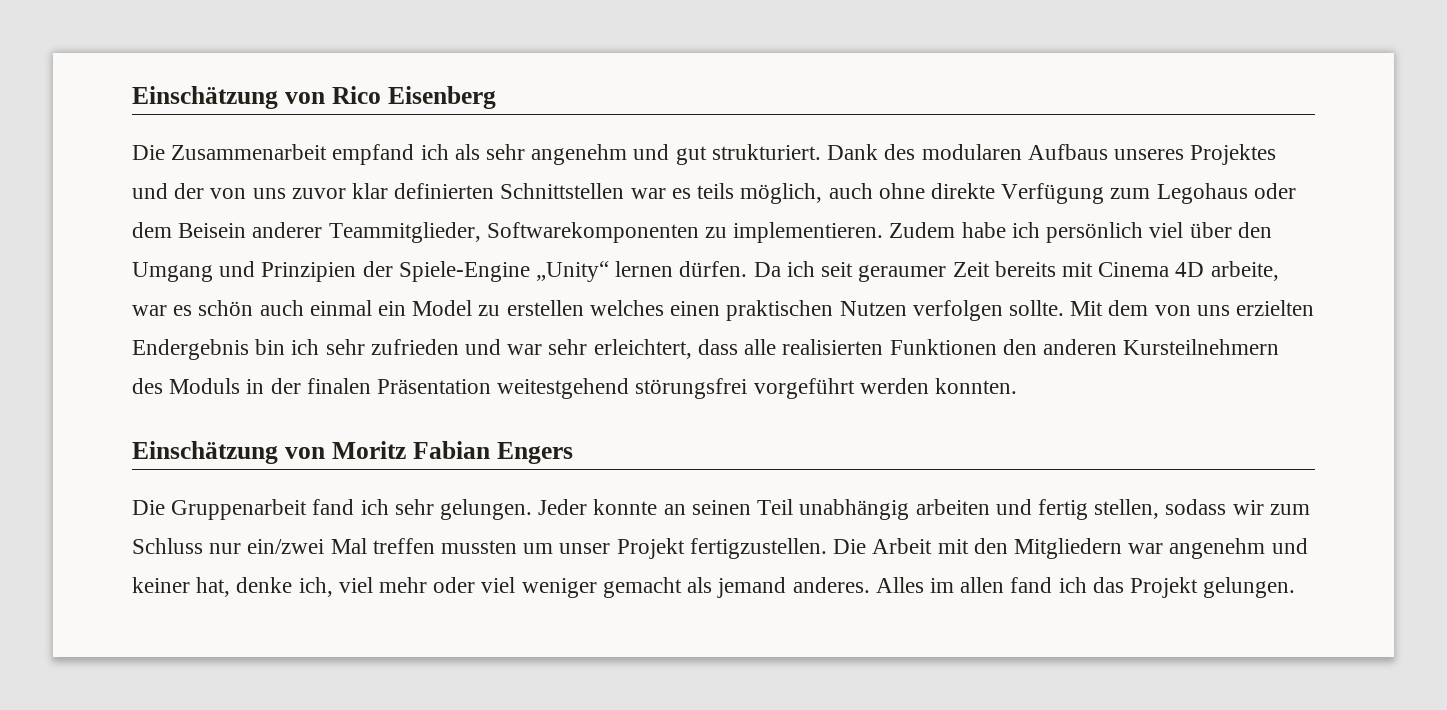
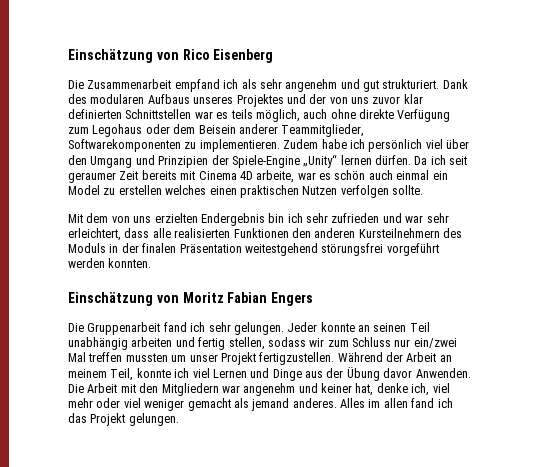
(1064, 308) none -> (423, 190) //
(827, 548) none -> [337,352,452,362] [68,367,471,381] Während der Arbeit an meinem Teil, konnte ich viel Lernen und Dinge aus der Übung davor Anwenden.

